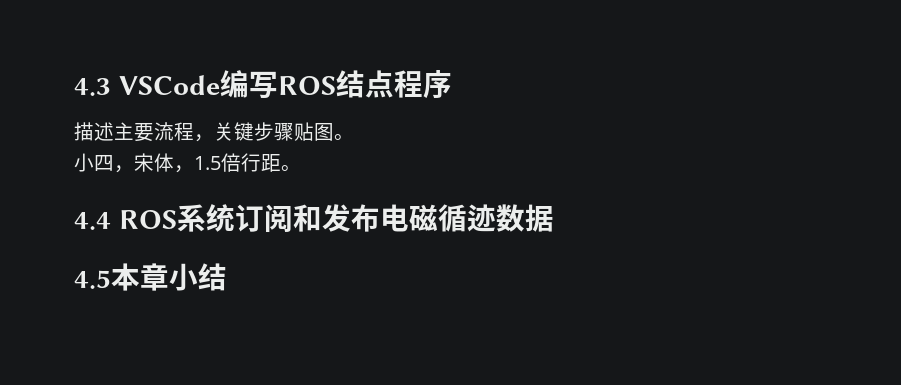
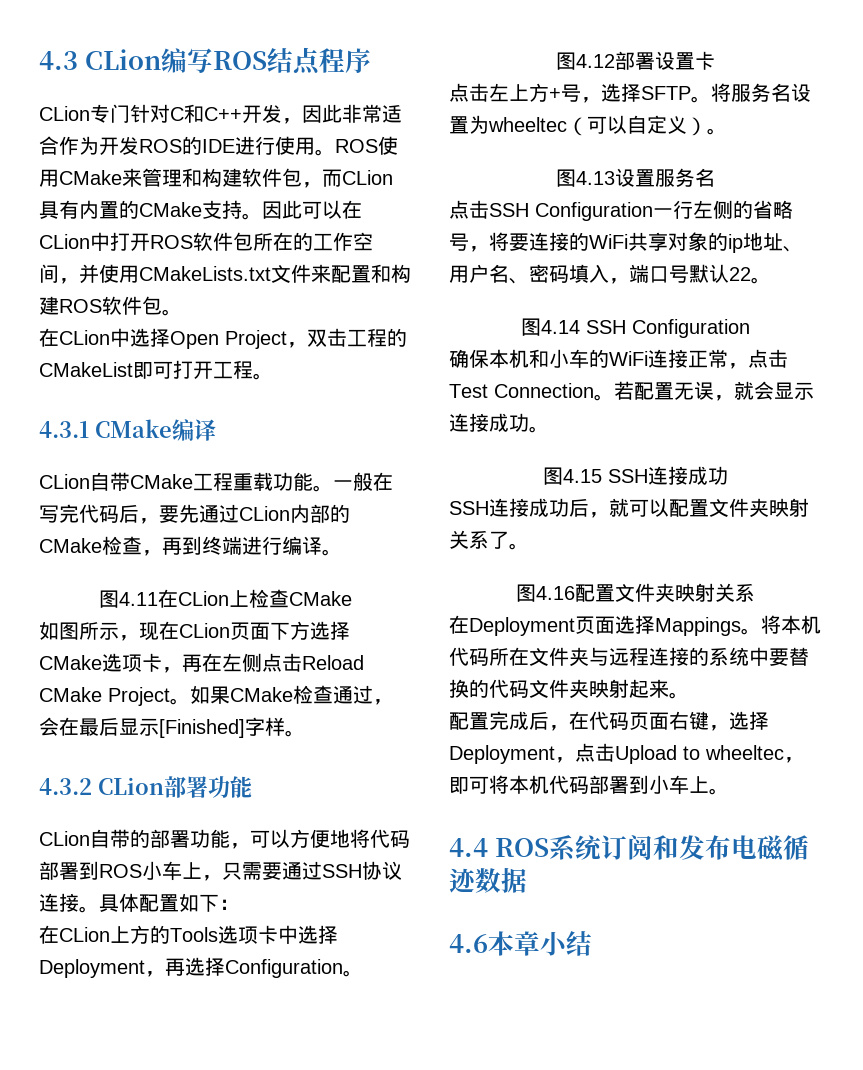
[118,75,220,95] VSCode -> [84,49,161,70] CLion
[74,122,354,142] [74,153,281,173] 描述主要流程，关键步骤贴图。 // 小四，宋体，1.5倍行距 -> [39,104,402,124] [39,136,398,156] [39,168,393,188] [39,200,362,220] [39,232,373,251] [39,264,411,284] [39,296,182,316] [39,328,407,349] [39,360,273,380] [39,419,216,441] [39,472,393,492] [39,504,350,524] [39,536,342,556] [99,589,352,608] [39,621,350,641] [39,653,364,673] [39,685,393,706] [39,717,305,738] [39,776,252,798] [39,829,410,849] [39,861,402,881] [39,893,239,913] [39,925,338,944] [39,957,363,978] [556,51,715,70] [449,83,811,103] [449,115,727,136] [556,168,715,187] [449,200,793,221] [449,232,803,253] [449,264,771,284] [521,318,750,338] [449,349,788,369] [449,381,814,401] [449,413,549,433] [543,466,728,485] [449,498,809,518] [449,530,529,550] [516,583,755,603] [449,615,821,636] [449,647,809,667] [449,679,689,699] [449,711,769,731] [449,743,804,764] [449,775,709,795] CLion专门针对C和C++开发，因此非常适合作为开发ROS的IDE进行使用。ROS使用CMake来管理和构建软件包，而CLion具有内置的CMake支持。因此可以在CLion中打开ROS软件包所在的工作空间，并使用CMakeLists.txt文件来配置和构建ROS软件包。 // 在CLion中选择Open Project，双击工程的CMakeList即可打开工程。 // 4.3.1 CMake编译 // CLion自带CMake工程重载功能。一般在写完代码后，要先通过CLion内部的CMake检查，再到终端进行编译。 // 图4.11在CLion上检查CMake // 如图所示，现在CLion页面下方选择CMake选项卡，再在左侧点击Reload CMake Project。如果CMake检查通过，会在最后显示[Finished]字样。 // 4.3.2 CLion部署功能 // CLion自带的部署功能，可以方便地将代码部署到ROS小车上，只需要通过SSH协议连接。具体配置如下： // 在CLion上方的Tools选项卡中选择Deployment，再选择Configuration。 // 图4.12部署设置卡 // 点击左上方+号，选择SFTP。将服务名设置为wheeltec（可以自定义）。 // 图4.13设置服务名 // 点击SSH Configuration一行左侧的省略号，将要连接的WiFi共享对象的ip地址、用户名、密码填入，端口号默认22。 // 图4.14 SSH Configuration // 确保本机和小车的WiFi连接正常，点击Test Connection。若配置无误，就会显示连接成功。 // 图4.15 SSH连接成功 // SSH连接成功后，就可以配置文件夹映射关系了。 // 图4.16配置文件夹映射关系 // 在Deployment页面选择Mappings。将本机代码所在文件夹与远程连接的系统中要替换的代码文件夹映射起来。 // 配置完成后，在代码页面右键，选择Deployment，点击Upload to wheeltec，即可将本机代码部署到小车上
[74,270,111,289] 4.5 -> [449,934,488,953] 4.6

